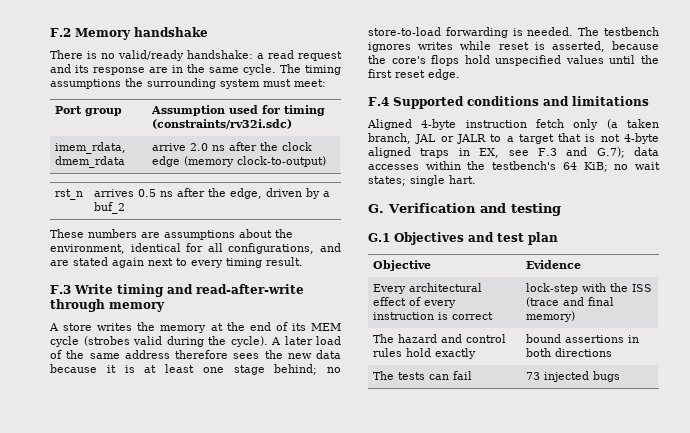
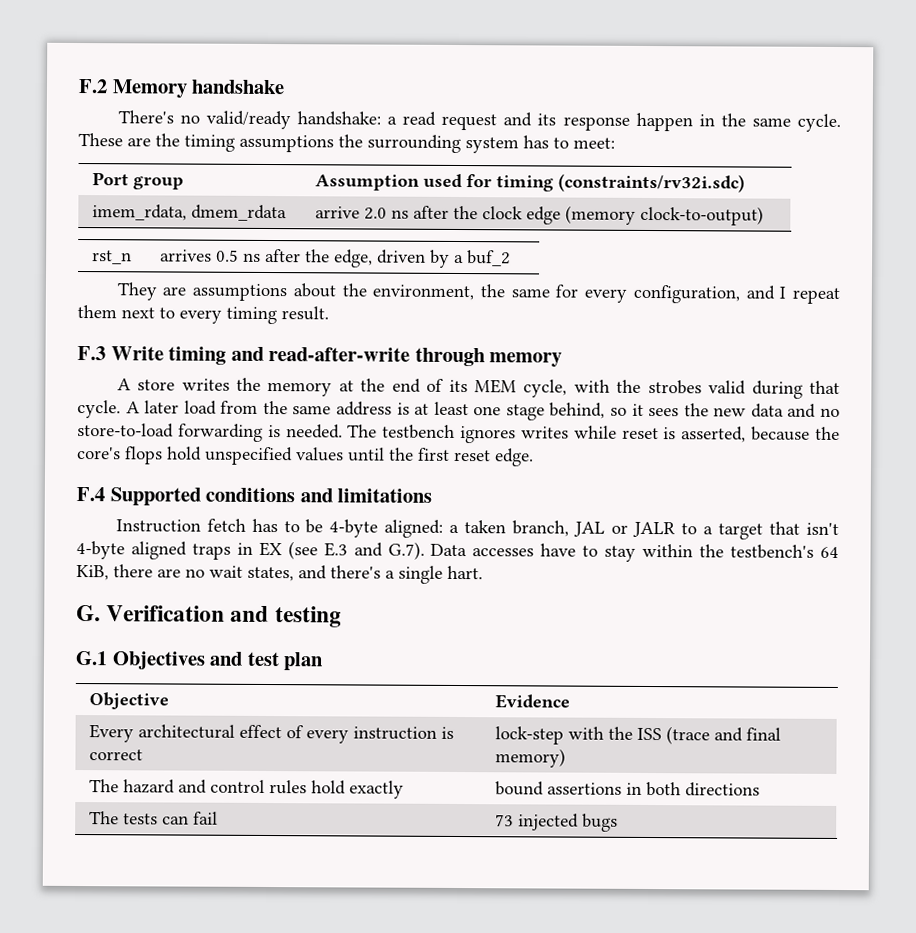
[50,50,97,59] There is -> [117,110,174,124] There's
[149,67,168,73] are -> [635,112,693,132] happen
[280,64,301,73] The -> [78,133,180,147] These are the
[263,79,291,87] must -> [523,135,569,149] has to
[50,229,137,238] These numbers -> [116,282,157,301] They
[130,243,341,254] [50,257,144,268] identical for all configurations, and are stated again -> [479,284,840,304] [77,305,117,319] the same for every configuration, and I repeat them
[50,336,268,347] cycle (strobes valid during the cycle). -> [523,379,841,399] [77,400,121,419] cycle, with the strobes valid during that cycle.
[50,350,62,359] of -> [220,400,259,414] from
[175,350,341,359] [50,364,116,373] therefore sees the new data because it -> (393, 408) none
[274,364,318,375] behind; -> [549,402,817,419] behind, so it sees the new data and
[367,119,618,130] Aligned 4-byte instruction fetch only (a -> [115,518,460,538] Instruction fetch has to be 4-byte aligned: a
[585,134,620,142] is not -> [805,522,839,535] isn't
[479,147,659,158] [368,161,660,172] [368,176,406,186] EX, see F.3 and G.7); data accesses within the testbench's 64 KiB; no wait states; -> [258,541,840,562] [76,564,395,582] EX (see E.3 and G.7). Data accesses have to stay within the testbench's 64 KiB, there are no wait states, and there's a

